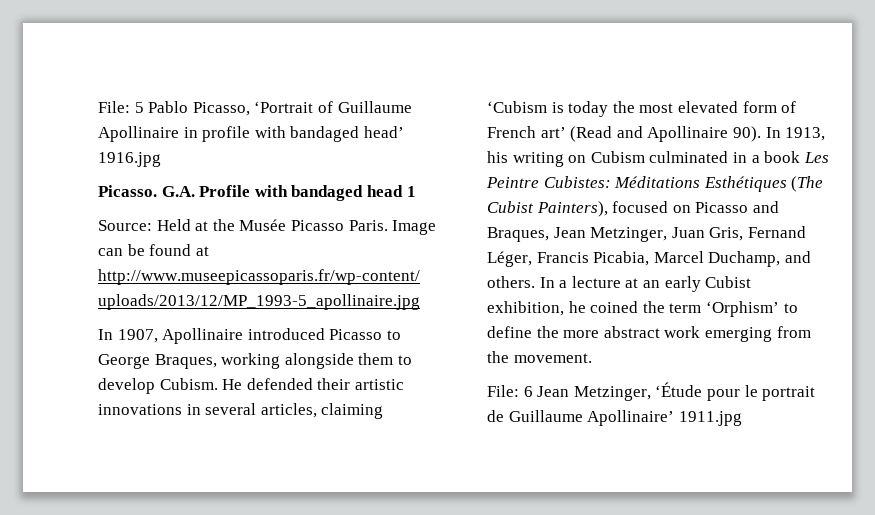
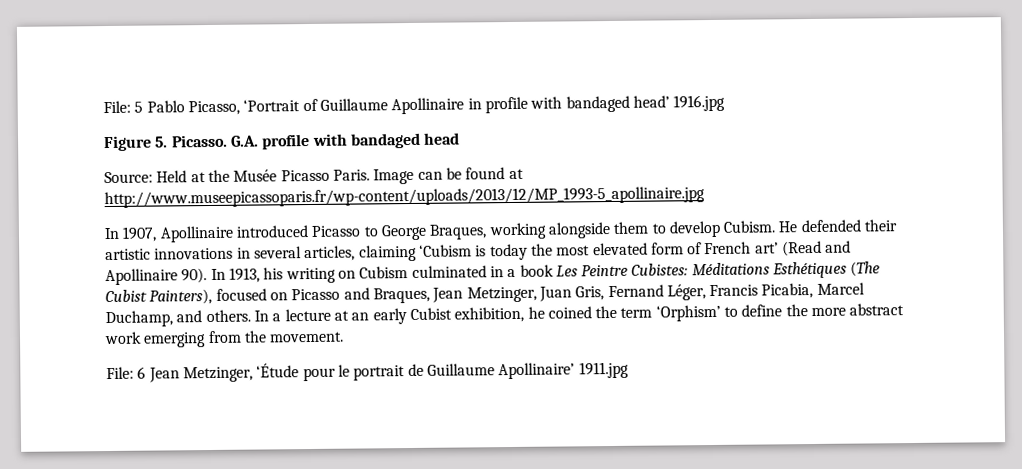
(161, 159) none -> [104,135,169,152] Figure 5.
[199,185,251,197] Profile -> [261,133,311,150] profile
[406,186,416,197] 1 -> (461, 138) none

